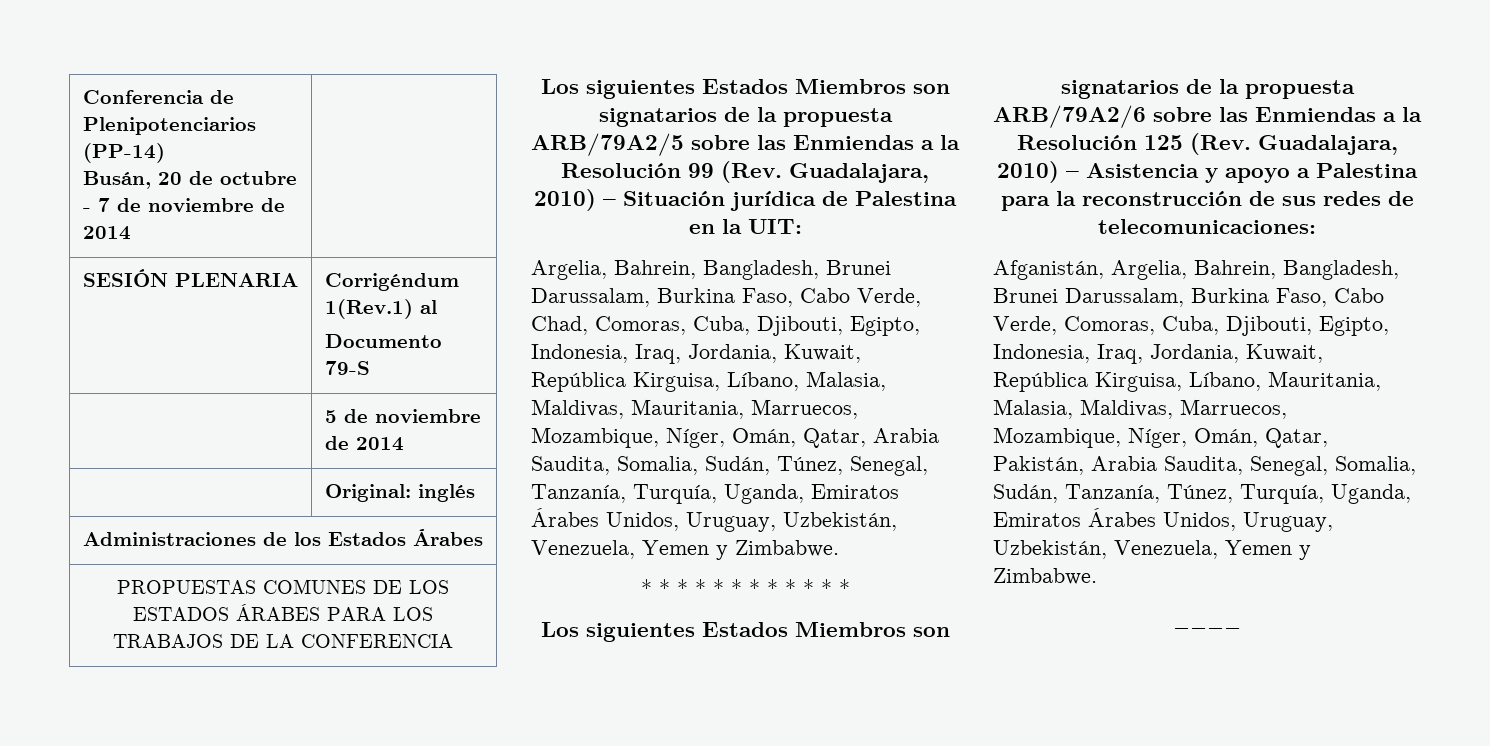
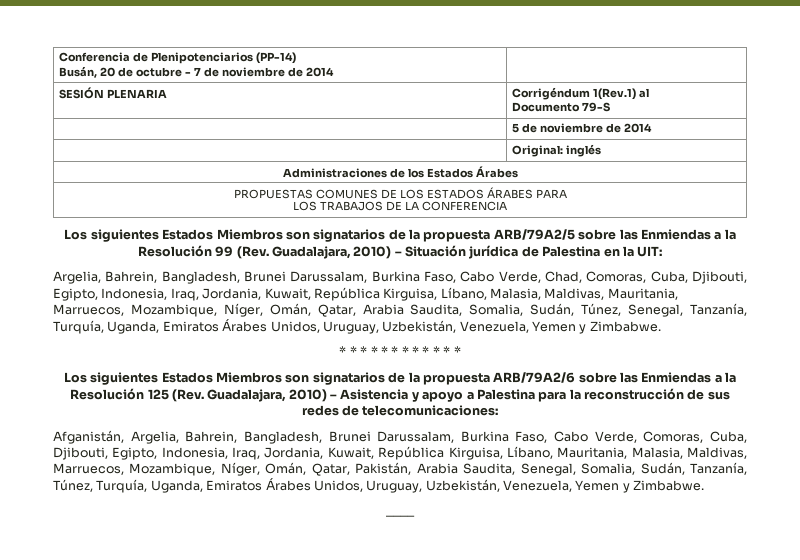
(386, 614) none -> (567, 193) //

